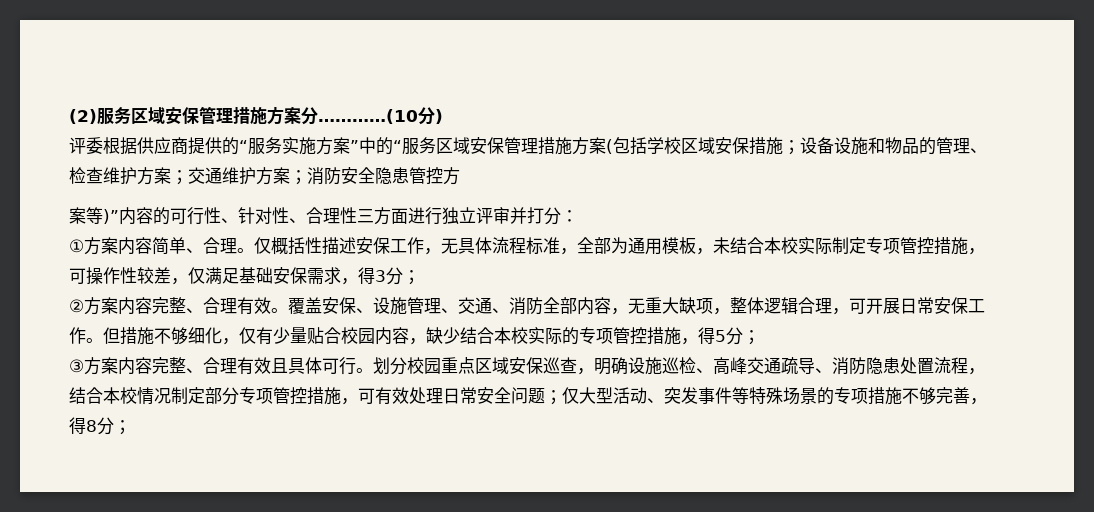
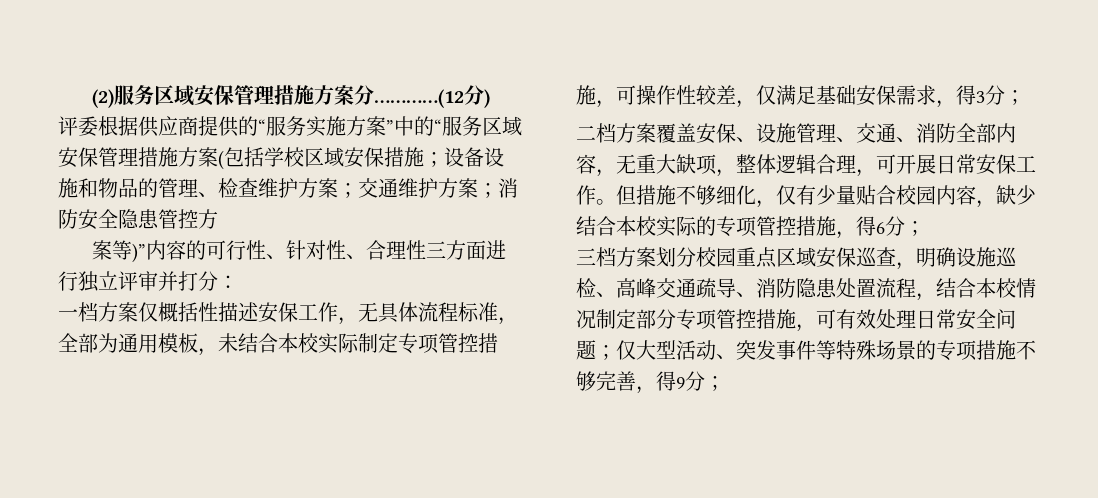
[318,109,418,124] …………(10 -> [374,89,465,108] …………(12
[69,237,254,255] ①方案内容简单、合理。 -> [58,302,138,322] 一档方案
[69,297,288,315] ②方案内容完整、合理有效。 -> [576,123,656,143] 二档方案
[715,327,760,345] [69,357,373,375] 5分； // ③方案内容完整、合理有效且具体可行。 -> [876,216,925,236] [576,247,656,267] 6分； // 三档方案
[86,420,97,432] 8 -> [676,377,685,389] 9

